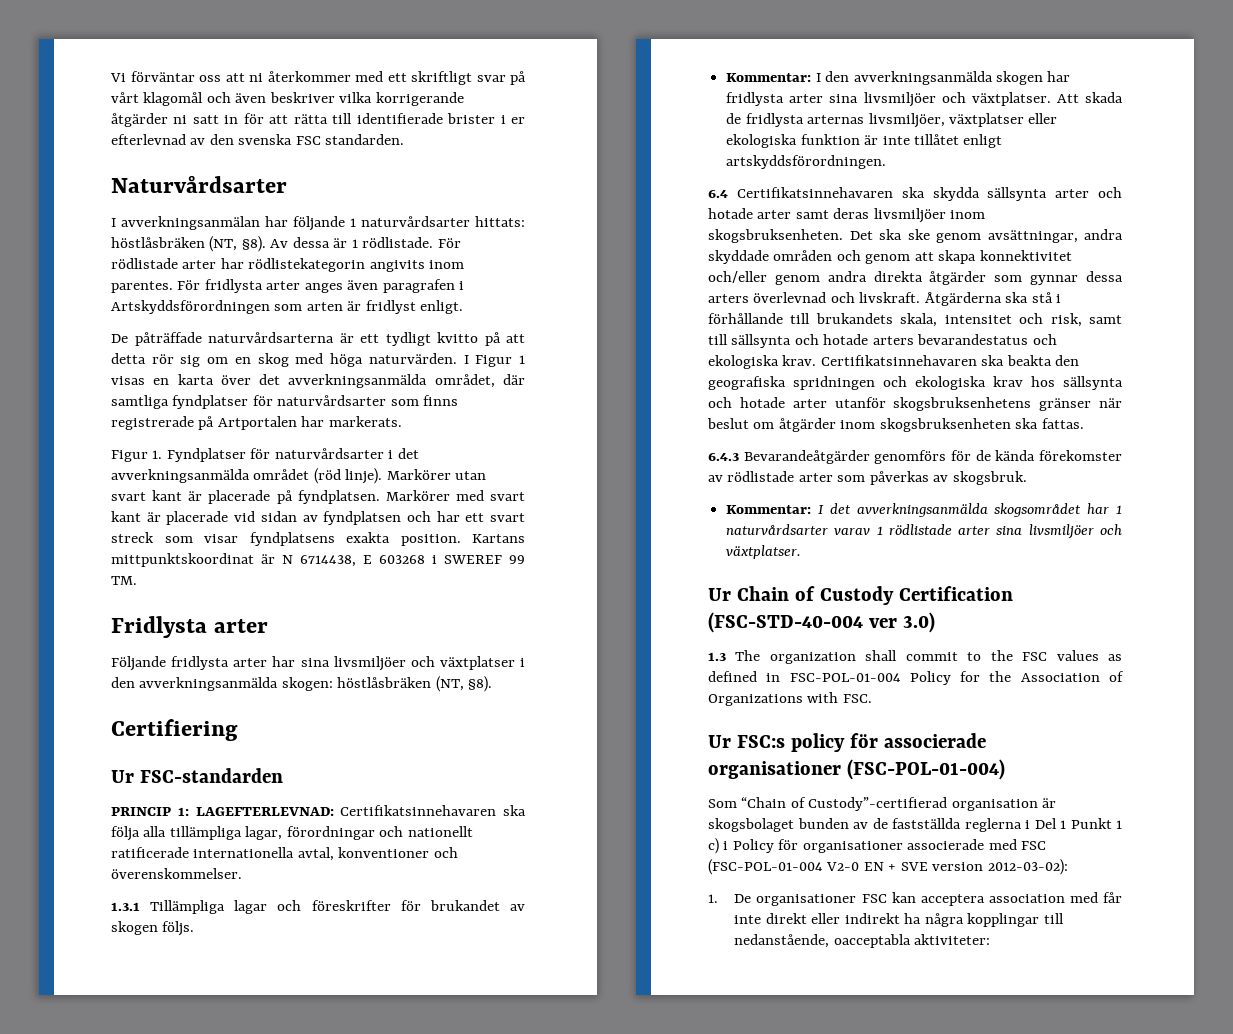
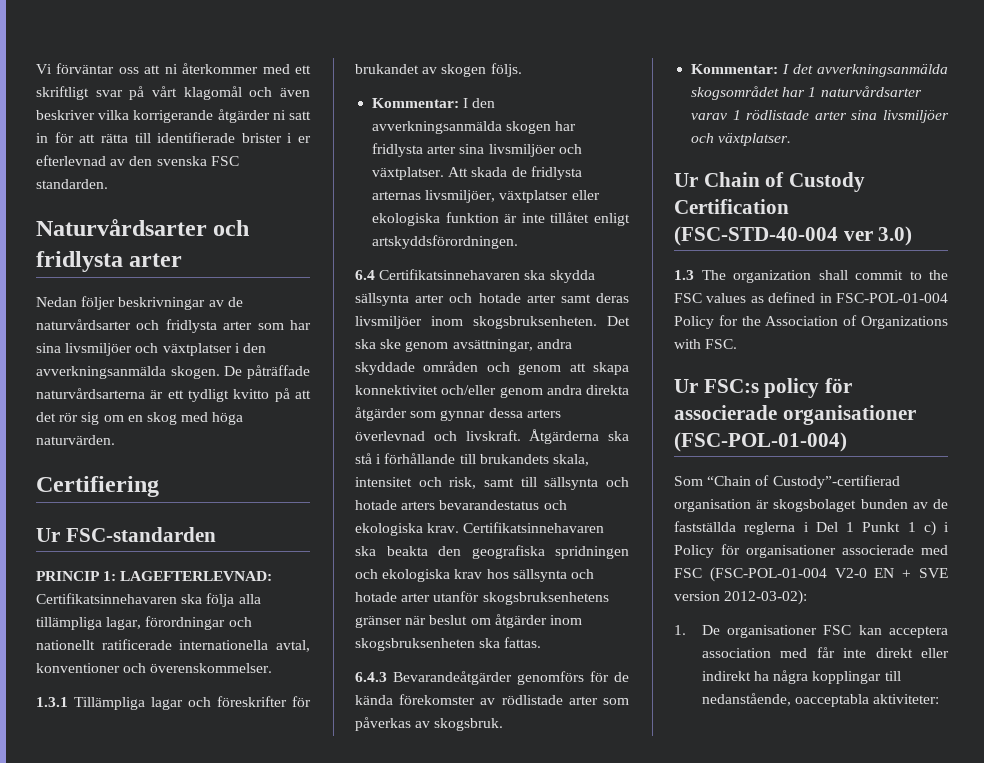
[111,216,525,231] [111,236,461,252] [111,258,465,272] [111,279,465,293] [111,300,464,314] // I avverkningsanmälan har följande 1 naturvårdsarter hittats: höstlåsbräken (NT, §8). Av dessa är 1 rödlistade. För rödlistade arter har rödlistekategorin angivits inom parentes. För fridlysta arter anges även paragrafen i Artskyddsförordningen som arten är fridlyst enligt. // -> [213,220,250,236] [36,251,183,272] [36,296,243,310] [36,319,311,333] [36,343,266,356] [36,366,220,379] och fridlysta arter // Nedan följer beskrivningar av de naturvårdsarter och fridlysta arter som har sina livsmiljöer och växtplatser i den avverkningsanmälda skogen.
[111,353,146,364] detta -> [36,412,56,422] det
[463,355,525,367] [111,374,525,388] [111,395,459,409] [111,416,402,430] [111,448,419,462] [111,468,487,484] [111,490,525,504] [111,511,525,525] [111,532,525,546] [111,553,525,567] [111,576,137,585] [111,616,269,638] [111,656,525,671] [111,676,493,692] I Figur 1 visas en karta över det avverkningsanmälda området, där samtliga fyndplatser för naturvårdsarter som finns registrerade på Artportalen har markerats. // Figur 1. Fyndplatser för naturvårdsarter i det avverkningsanmälda området (röd linje). Markörer utan svart kant är placerade på fyndplatsen. Markörer med svart kant är placerade vid sidan av fyndplatsen och har ett svart streck som visar fyndplatsens exakta position. Kartans mittpunktskoordinat är N 6714438, E 603268 i SWEREF 99 TM. // Fridlysta arter // Följande fridlysta arter har sina livsmiljöer och växtplatser i den avverkningsanmälda skogen: höstlåsbräken (NT, §8). -> (115, 440) none

